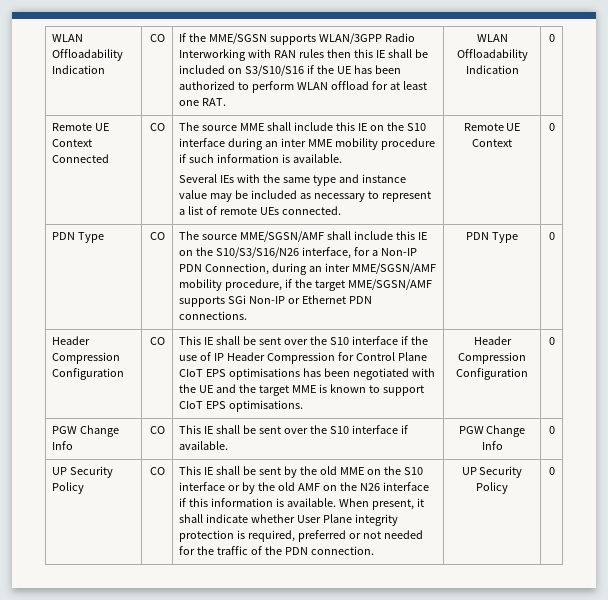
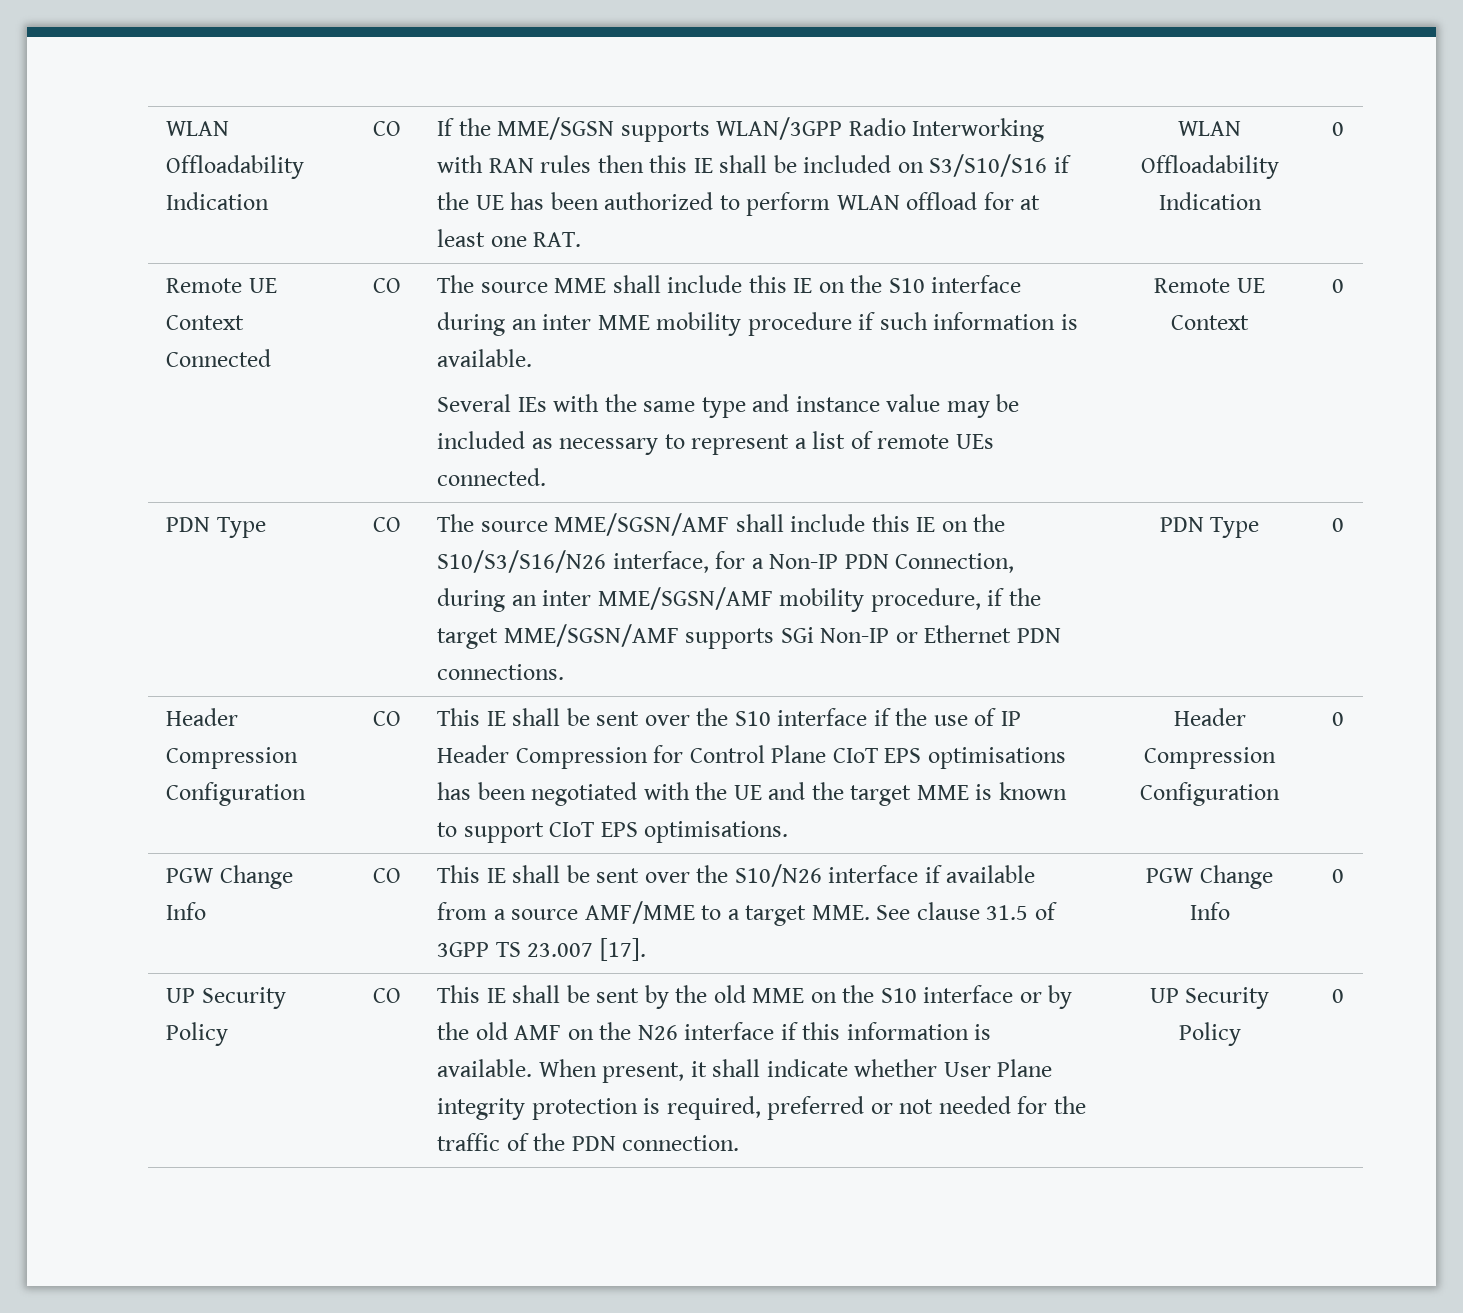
[330,425,409,434] [179,441,229,450] S10 interface if available. -> [734,864,1036,887] [437,901,1057,926] [437,938,646,961] S10/N26 interface if available from a source AMF/MME to a target MME. See clause 31.5 of 3GPP TS 23.007 [17].

